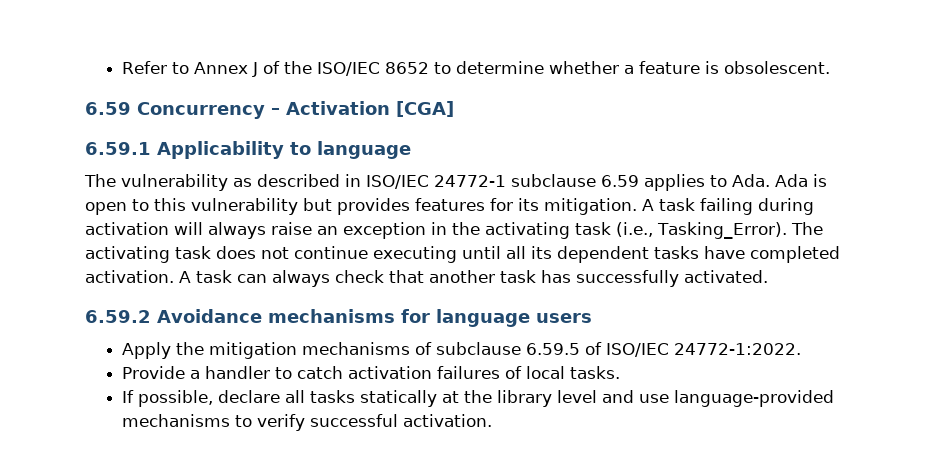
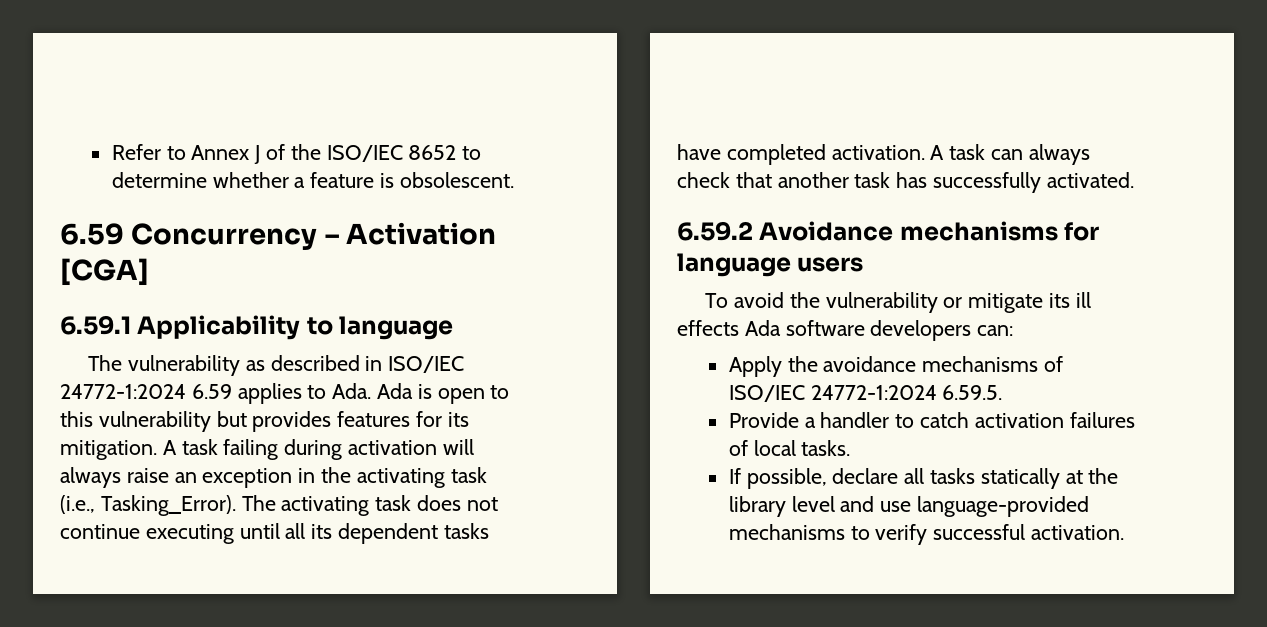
[434,174,596,187] 24772-1 subclause -> [60,384,186,399] 24772-1:2024
(592, 318) none -> [705,292,1091,313] [677,320,1014,341] // To avoid the vulnerability or mitigate its ill effects Ada software developers can:
[209,342,298,359] mitigation -> [823,356,917,372] avoidance
[436,342,802,357] subclause 6.59.5 of ISO/IEC 24772-1:2022. -> [728,385,1003,402] ISO/IEC 24772-1:2024 6.59.5.

